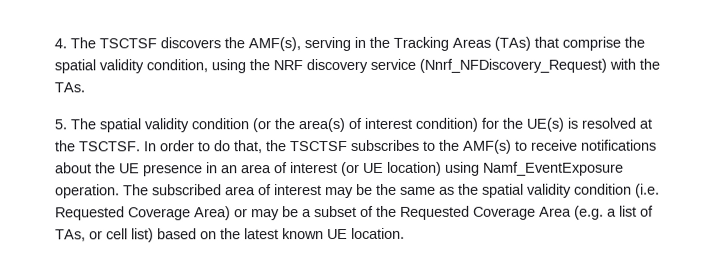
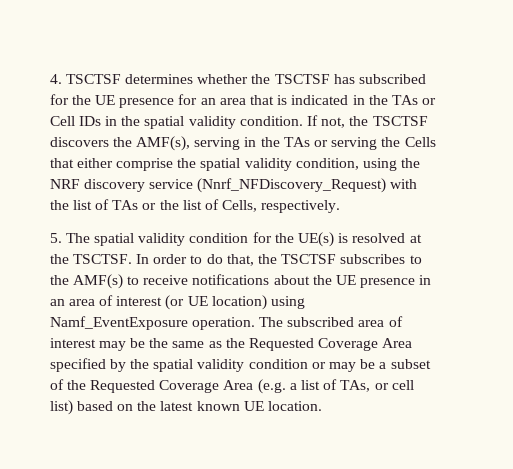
[69,37,96,49] The -> [65,74,426,84] [49,94,437,108] [49,115,369,129] TSCTSF determines whether the TSCTSF has subscribed for the UE presence for an area that is indicated in the TAs or Cell IDs in the spatial validity condition. If not, the
[392,36,559,51] Tracking Areas (TAs) that -> [283,137,436,150] [49,158,113,168] TAs or serving the Cells that either
[53,82,85,93] TAs. -> [72,199,341,213] list of TAs or the list of Cells, respectively.
[251,117,478,133] (or the area(s) of interest condition) -> (249, 238) none
[481,183,660,198] [54,206,231,221] spatial validity condition (i.e. Requested Coverage Area) -> [248,338,413,351] [49,358,308,372] Requested Coverage Area specified by the spatial validity condition

